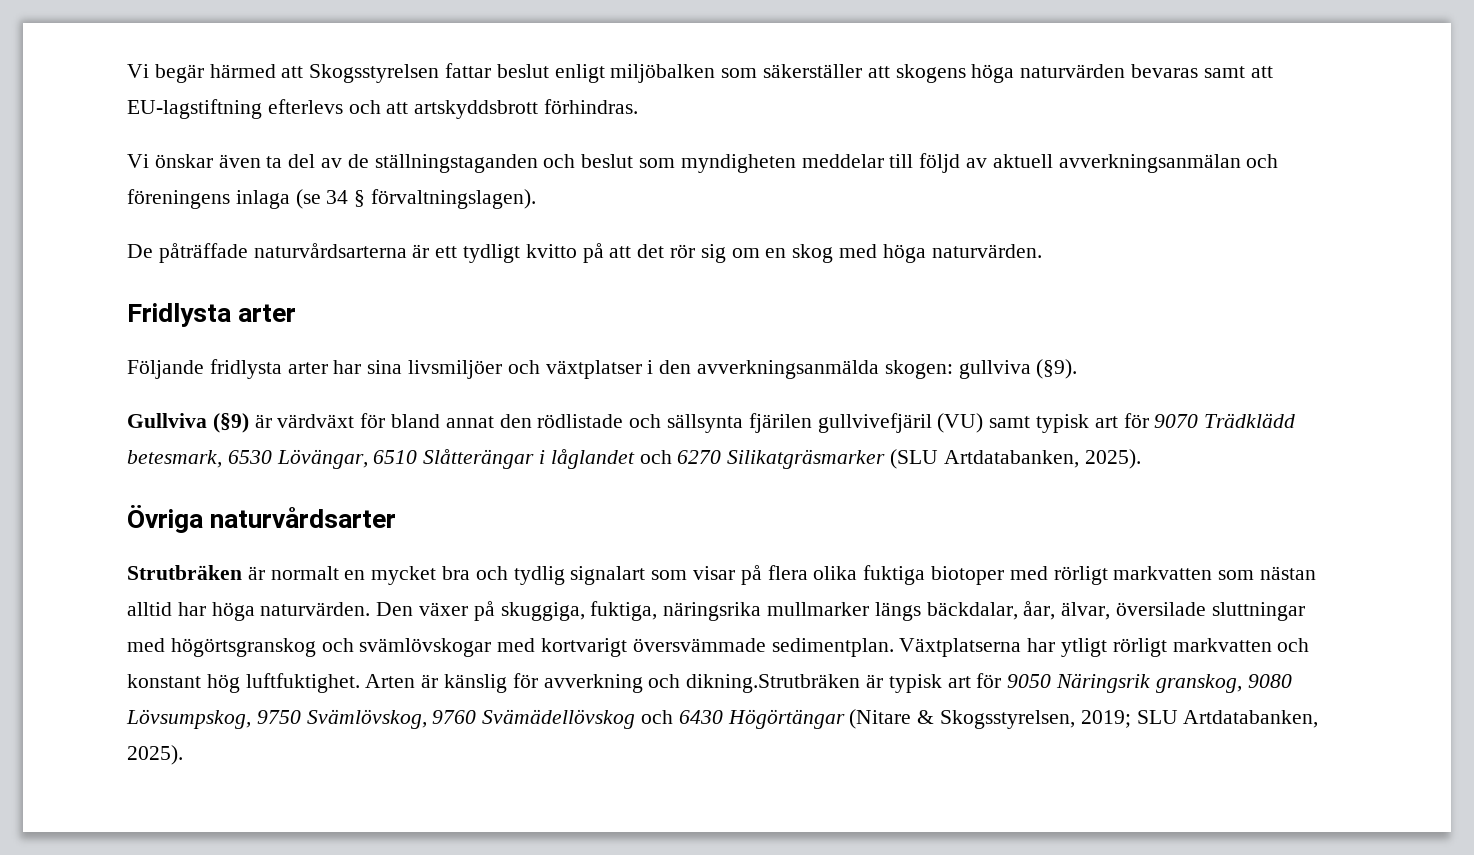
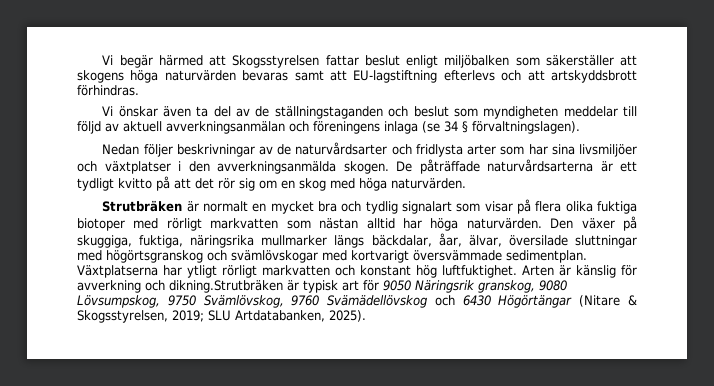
(537, 199) none -> [102,142,638,157] [77,161,389,174] Nedan följer beskrivningar av de naturvårdsarter och fridlysta arter som har sina livsmiljöer och växtplatser i den avverkningsanmälda skogen.
[127,303,297,327] [127,359,1078,379] [127,413,1296,433] [127,449,1141,469] [127,505,397,533] // Fridlysta arter // Följande fridlysta arter har sina livsmiljöer och växtplatser i den avverkningsanmälda skogen: gullviva (§9). // Gullviva (§9) är värdväxt för bland annat den rödlistade och sällsynta fjärilen gullvivefjäril (VU) samt typisk art för 9070 Trädklädd betesmark, 6530 Lövängar, 6510 Slåtterängar i låglandet och 6270 Silikatgräsmarker (SLU Artdatabanken, 2025). // Övriga naturvårdsarter -> (466, 183) none

